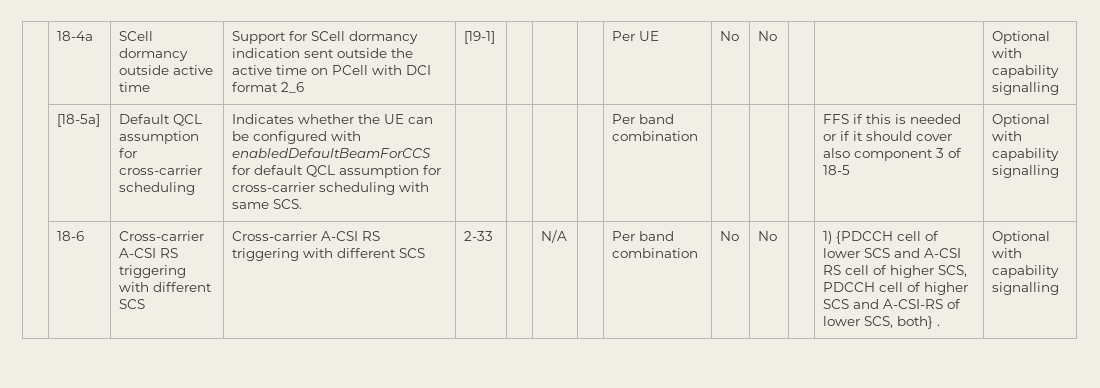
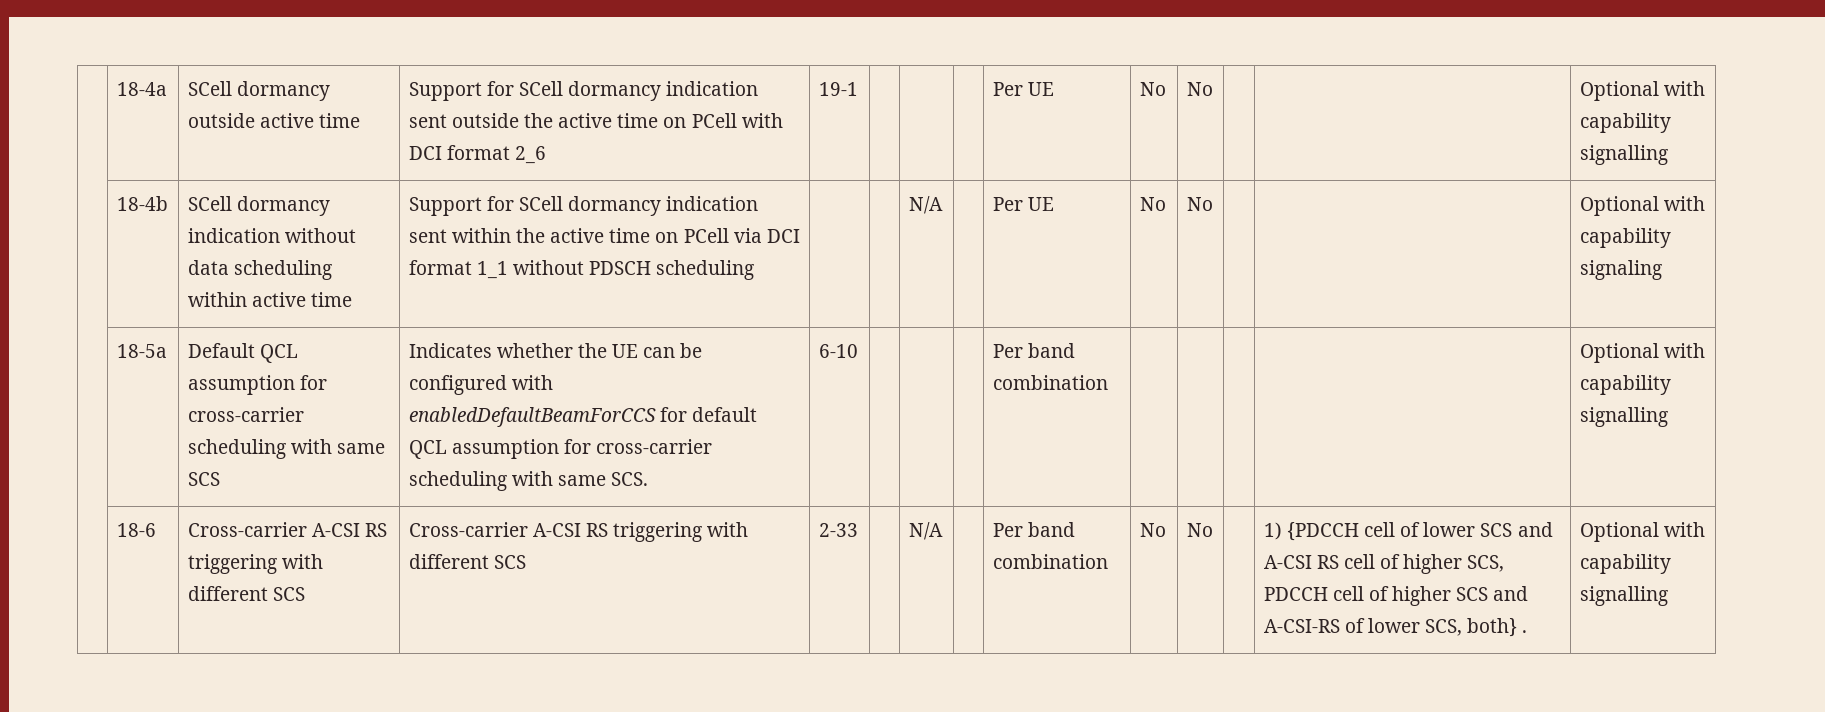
[464,31,496,44] [19-1] -> [818,82,858,96] 19-1
[57,114,101,127] [18-5a] -> [116,196,168,211] [187,196,330,216] [187,228,356,243] [187,260,332,280] [187,292,353,307] [408,196,759,216] [408,228,800,243] [408,260,755,280] [908,196,943,214] [992,197,1054,211] [1139,197,1166,211] [1186,197,1213,211] [1579,196,1705,216] [1579,228,1671,248] [1579,260,1662,280] [116,344,167,358] 18-4b | SCell dormancy indication without data scheduling within active time | Support for SCell dormancy indication sent within the active time on PCell via DCI format 1_1 without PDSCH scheduling | | | N/A | | Per UE | No | No | | | Optional with capability signaling // | 18-5a
(196, 188) none -> [290,439,386,454] [187,472,220,486] with same SCS
(303, 204) none -> [818,344,858,358] 6-10
[823,114,962,124] [823,131,953,141] [823,148,963,161] [823,165,851,175] FFS if this is needed or if it should cover also component 3 of 18-5 -> (1108, 382) none

